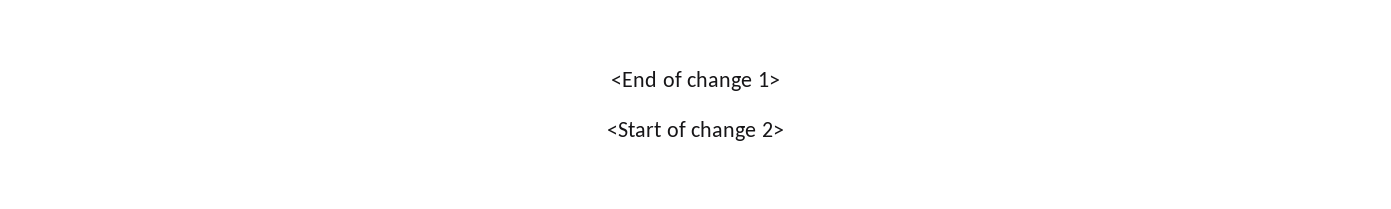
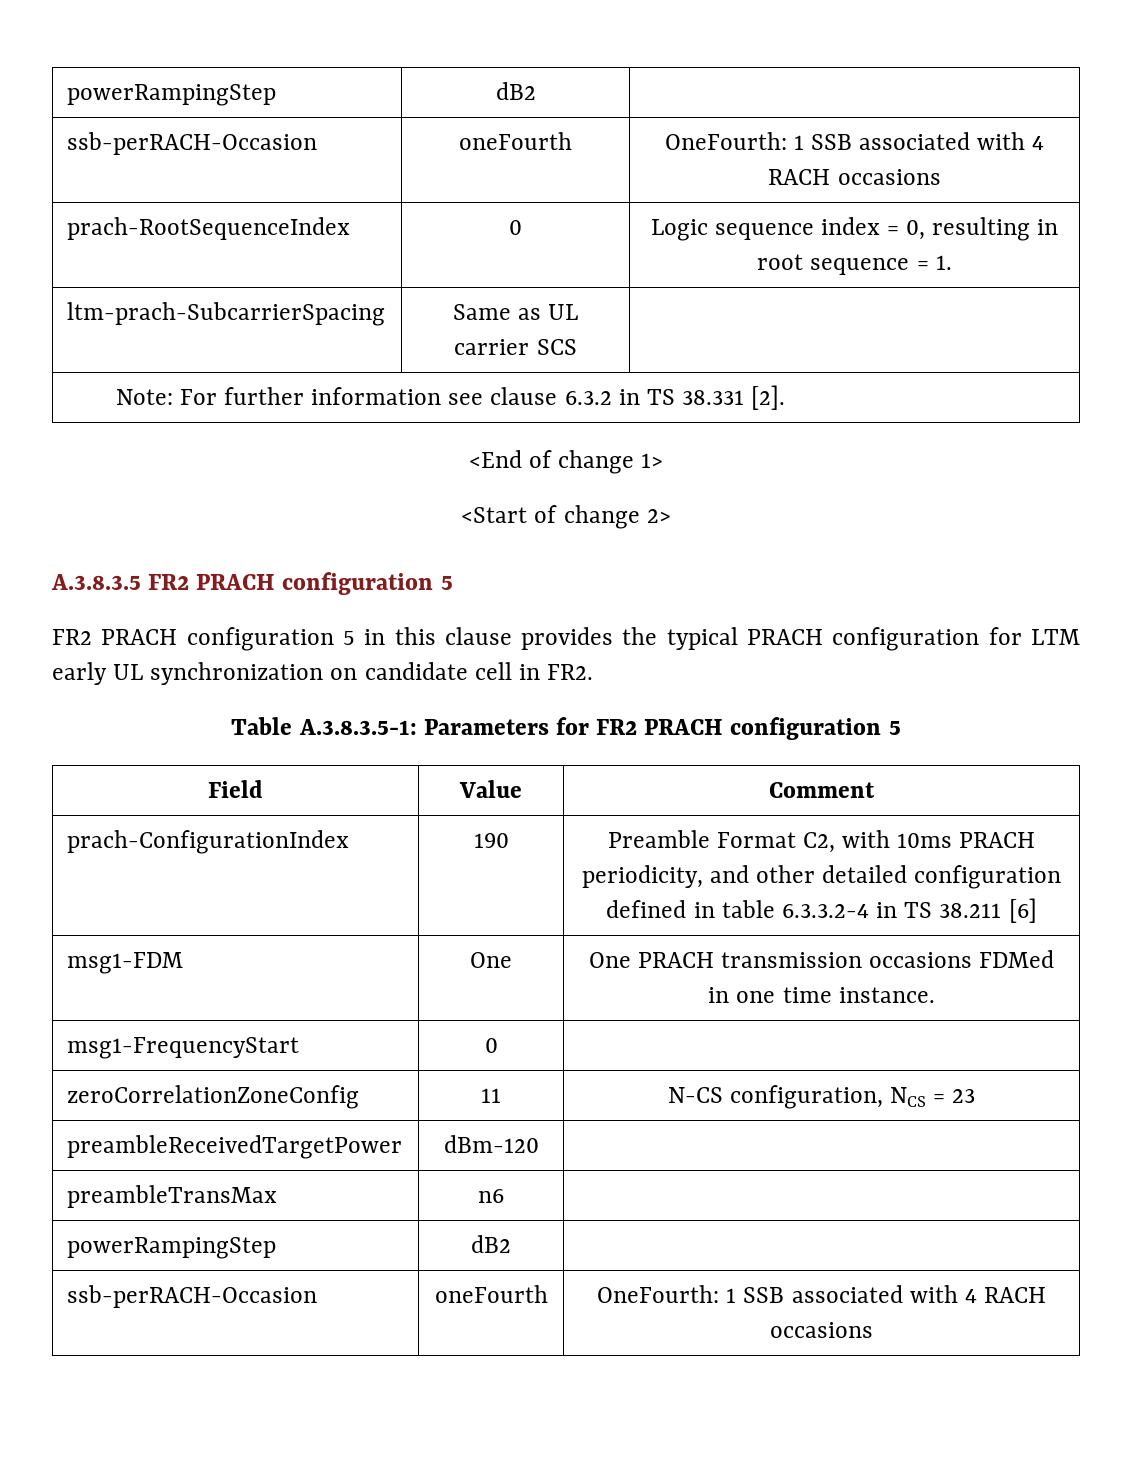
(610, 79) none -> [67,84,277,106] [495,82,536,100] [67,132,318,155] [459,132,572,150] [664,132,1045,150] [768,169,941,185] [67,217,351,240] [509,220,522,235] [650,217,1059,241] [757,254,952,275] [67,302,386,326] [452,304,579,320] [454,339,577,355] [115,385,786,410] powerRampingStep | dB2 | // ssb-perRACH-Occasion | oneFourth | OneFourth: 1 SSB associated with 4 RACH occasions // prach-RootSequenceIndex | 0 | Logic sequence index = 0, resulting in root sequence = 1. // ltm-prach-SubcarrierSpacing | Same as UL carrier SCS | // Note: For further information see clause 6.3.2 in TS 38.331 [2]. //
(785, 129) none -> [51,572,453,595] [52,627,1080,651] [52,662,594,685] [231,717,901,740] [208,780,263,798] [459,780,522,798] [769,782,875,798] [67,830,350,854] [473,833,509,848] [607,830,1036,853] [581,865,1062,889] [606,898,1037,923] [67,952,184,974] [470,952,512,968] [588,950,1055,968] [708,987,935,1003] [67,1037,300,1059] [484,1038,498,1053] [67,1085,360,1109] [481,1088,501,1103] [667,1085,976,1109] [67,1135,403,1159] [443,1135,539,1153] [67,1185,278,1208] [478,1189,504,1203] [67,1237,277,1259] [471,1235,511,1253] [67,1285,318,1308] [434,1285,548,1303] [597,1285,1046,1303] [770,1322,873,1338] // A.3.8.3.5 FR2 PRACH configuration 5 // FR2 PRACH configuration 5 in this clause provides the typical PRACH configuration for LTM early UL synchronization on candidate cell in FR2. // Table A.3.8.3.5-1: Parameters for FR2 PRACH configuration 5 // Field | Value | Comment // prach-ConfigurationIndex | 190 | Preamble Format C2, with 10ms PRACH periodicity, and other detailed configuration defined in table 6.3.3.2-4 in TS 38.211 [6] // msg1-FDM | One | One PRACH transmission occasions FDMed in one time instance. // msg1-FrequencyStart | 0 | // zeroCorrelationZoneConfig | 11 | N-CS configuration, NCS = 23 // preambleReceivedTargetPower | dBm-120 | // preambleTransMax | n6 | // powerRampingStep | dB2 | // ssb-perRACH-Occasion | oneFourth | OneFourth: 1 SSB associated with 4 RACH occasions

